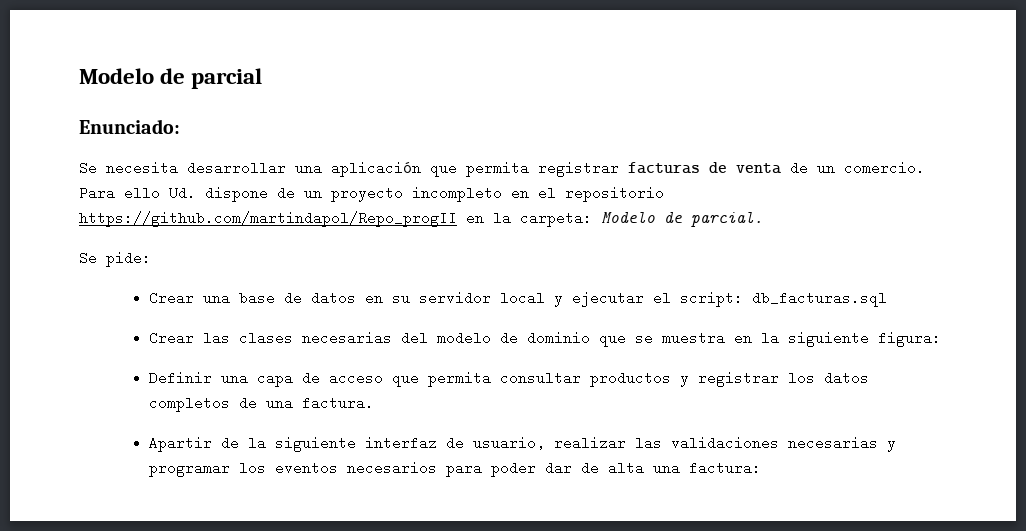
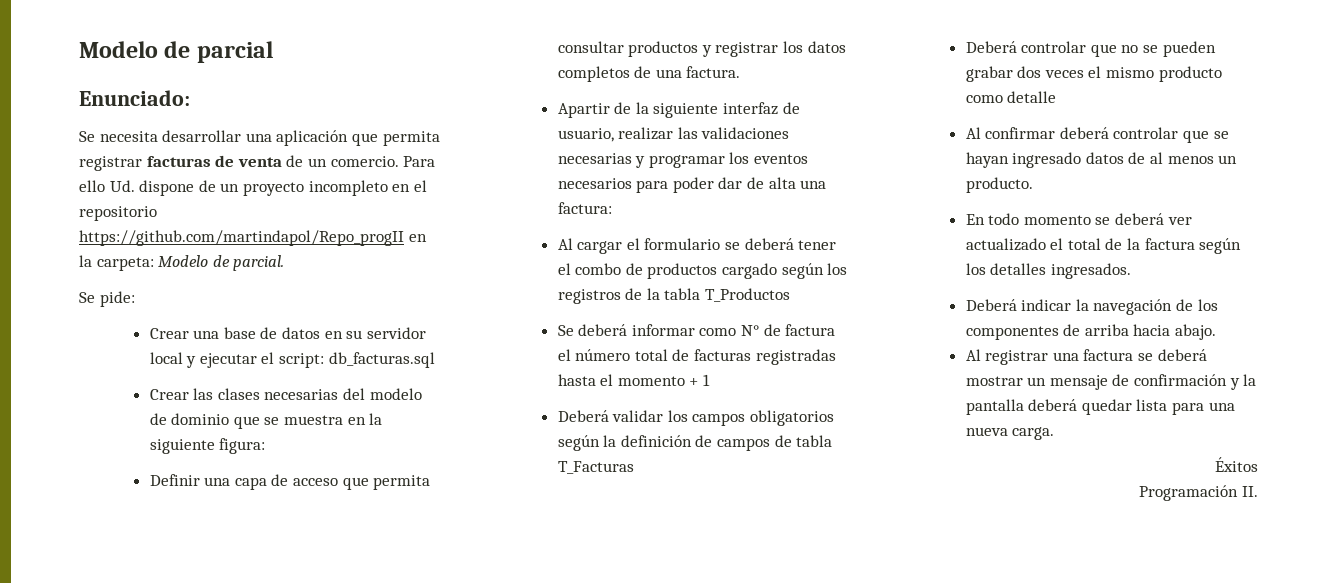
(761, 468) none -> [557,238,837,254] [557,263,848,279] [557,288,790,304] [557,324,836,336] [557,349,836,365] [557,374,710,386] [557,410,834,426] [557,435,833,451] [557,461,634,474] [965,41,1216,57] [965,66,1222,82] [965,91,1057,103] [965,127,1229,143] [965,152,1238,168] [965,177,1033,193] [965,213,1192,225] [965,238,1242,254] [965,263,1131,279] [965,299,1218,315] [965,324,1216,340] [965,349,1207,365] [965,374,1257,390] [965,399,1235,415] [965,427,1055,440] [1215,457,1258,472] [1139,485,1258,501] // Al cargar el formulario se deberá tener el combo de productos cargado según los registros de la tabla T_Productos // Se deberá informar como N° de factura el número total de facturas registradas hasta el momento + 1 // Deberá validar los campos obligatorios según la definición de campos de tabla T_Facturas // Deberá controlar que no se pueden grabar dos veces el mismo producto como detalle // Al confirmar deberá controlar que se hayan ingresado datos de al menos un producto. // En todo momento se deberá ver actualizado el total de la factura según los detalles ingresados. // Deberá indicar la navegación de los componentes de arriba hacia abajo. // Al registrar una factura se deberá mostrar un mensaje de confirmación y la pantalla deberá quedar lista para una nueva carga. // Éxitos // Programación II.

